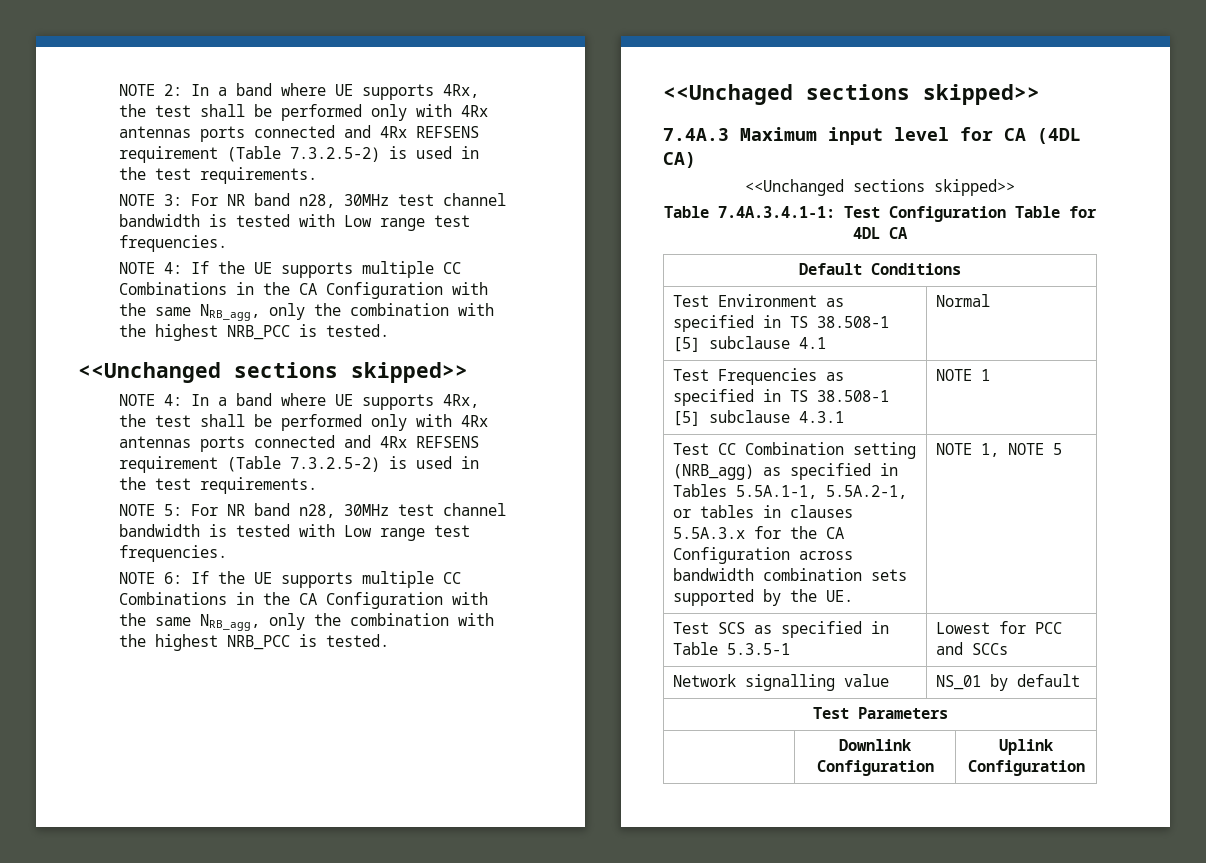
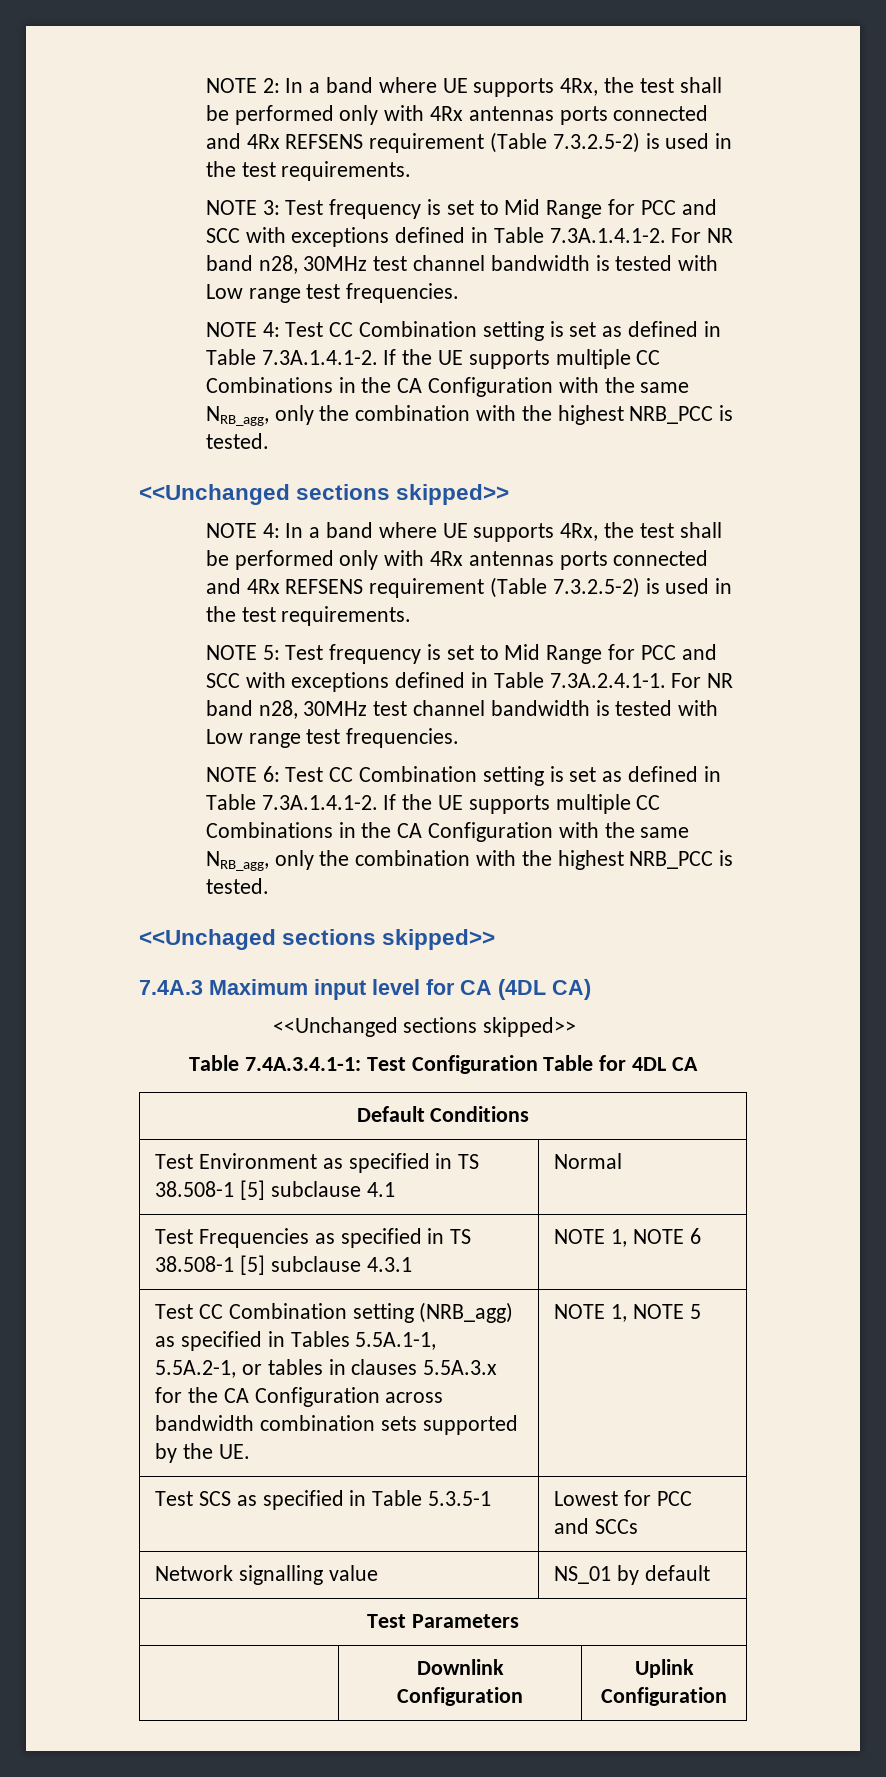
(183, 200) none -> [285,199,717,219] [205,227,666,247] Test frequency is set to Mid Range for PCC and SCC with exceptions defined in Table 7.3A.1.4.1-2.
(183, 268) none -> [285,321,721,341] [205,349,378,365] Test CC Combination setting is set as defined in Table 7.3A.1.4.1-2.
(183, 510) none -> [285,644,717,664] [205,672,666,692] Test frequency is set to Mid Range for PCC and SCC with exceptions defined in Table 7.3A.2.4.1-1.
(183, 578) none -> [285,766,721,786] [205,794,378,810] Test CC Combination setting is set as defined in Table 7.3A.1.4.1-2.
[981,369,991,381] 1 -> [610,1228,701,1247] 1, NOTE 6

